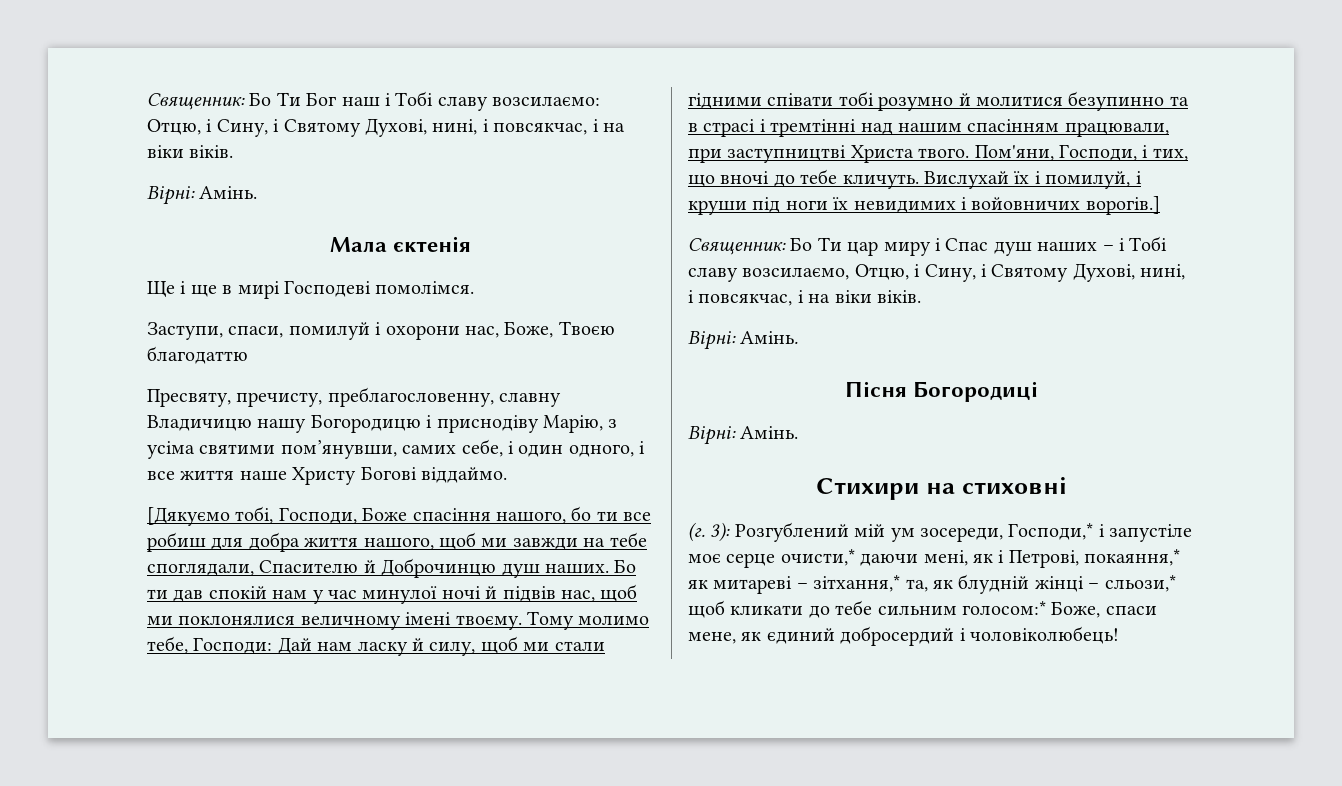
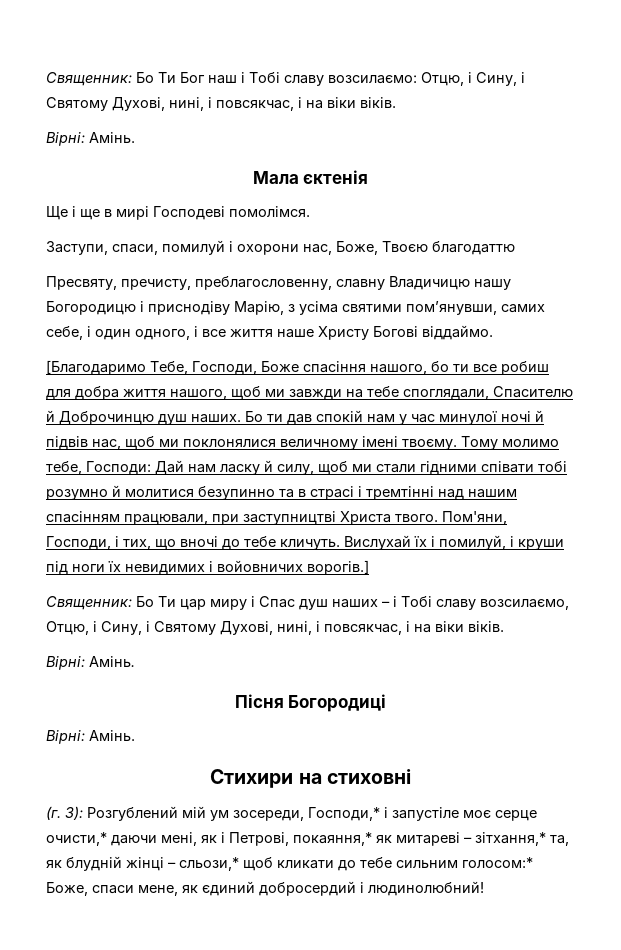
[147,506,274,526] [Дякуємо тобі, -> [46,360,188,375] [Благодаримо Тебе,
[970,626,1119,644] чоловіколюбець! -> [368,881,484,896] людинолюбний!

